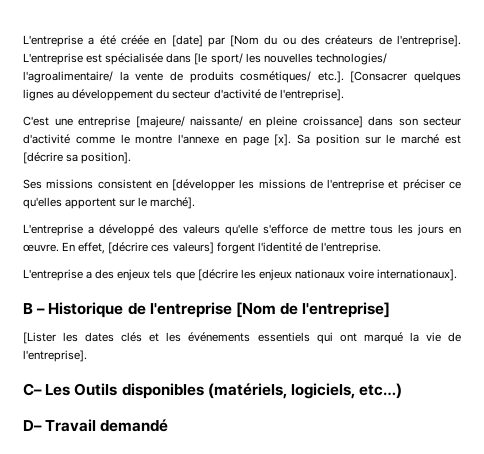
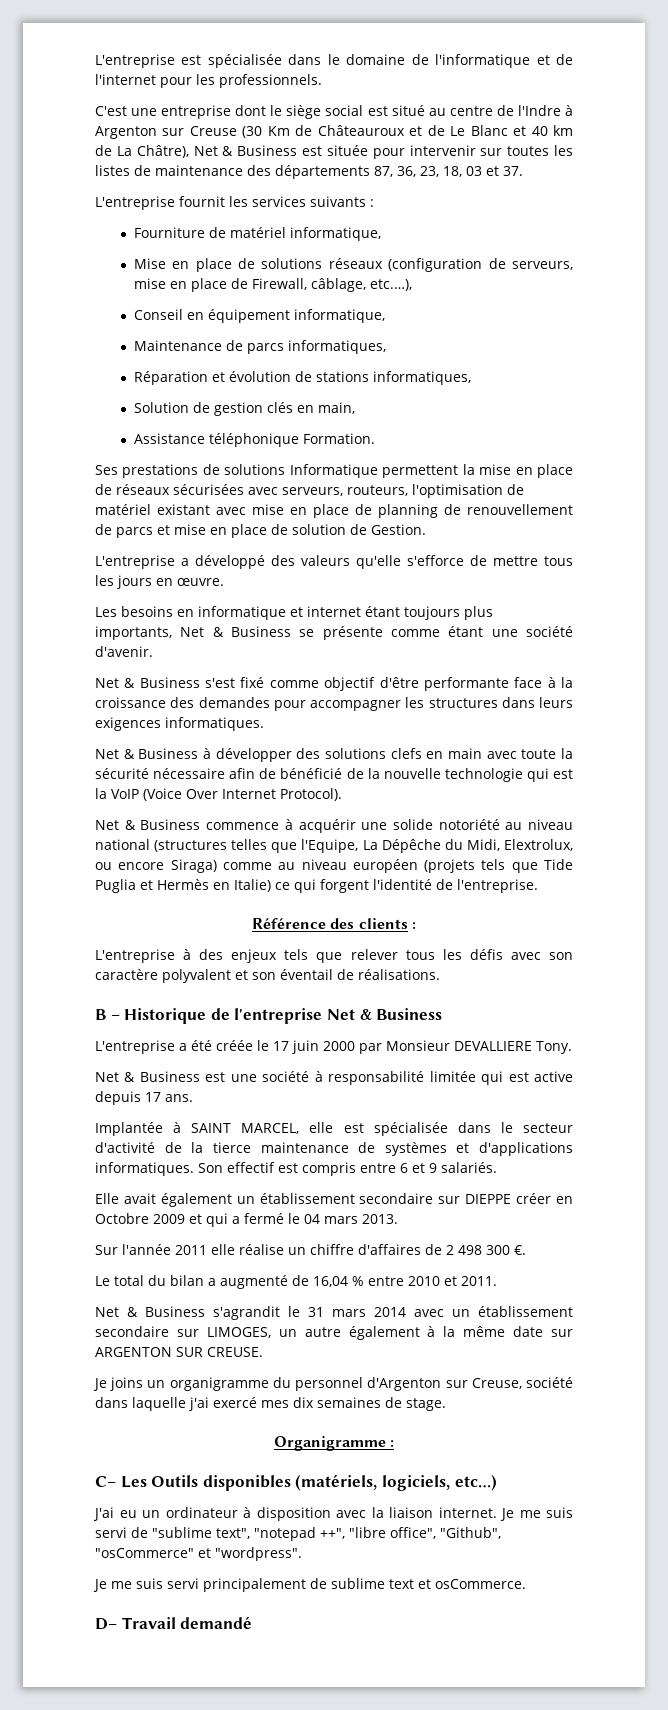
[23,35,462,47] [23,53,387,65] [23,71,461,83] [23,89,344,101] [23,116,461,128] [23,134,462,146] [23,152,132,164] [23,179,461,191] [23,197,196,209] L'entreprise a été créée en [date] par [Nom du ou des créateurs de l'entreprise]. L'entreprise est spécialisée dans [le sport/ les nouvelles technologies/ l'agroalimentaire/ la vente de produits cosmétiques/ etc.]. [Consacrer quelques lignes au développement du secteur d'activité de l'entreprise]. // C'est une entreprise [majeure/ naissante/ en pleine croissance] dans son secteur d'activité comme le montre l'annexe en page [x]. Sa position sur le marché est [décrire sa position]. // Ses missions consistent en [développer les missions de l'entreprise et préciser ce qu'elles apportent sur le marché]. -> [95,54,573,68] [95,74,322,88] [95,105,574,119] [95,125,573,139] [95,145,573,159] [95,165,523,179] [95,196,374,210] [133,227,381,241] [133,258,573,272] [133,278,412,292] [133,309,385,323] [133,340,386,354] [133,371,471,385] [133,402,355,416] [133,433,375,447] [95,464,574,478] [95,484,524,498] [95,504,573,518] [95,524,426,538] L'entreprise est spécialisée dans le domaine de l'informatique et de l'internet pour les professionnels. // C'est une entreprise dont le siège social est situé au centre de l'Indre à Argenton sur Creuse (30 Km de Châteauroux et de Le Blanc et 40 km de La Châtre), Net & Business est située pour intervenir sur toutes les listes de maintenance des départements 87, 36, 23, 18, 03 et 37. // L'entreprise fournit les services suivants : // Fourniture de matériel informatique, // Mise en place de solutions réseaux (configuration de serveurs, mise en place de Firewall, câblage, etc.…), // Conseil en équipement informatique, // Maintenance de parcs informatiques, // Réparation et évolution de stations informatiques, // Solution de gestion clés en main, // Assistance téléphonique Formation. // Ses prestations de solutions Informatique permettent la mise en place de réseaux sécurisées avec serveurs, routeurs, l'optimisation de matériel existant avec mise en place de planning de renouvellement de parcs et mise en place de solution de Gestion.
[62,242,214,254] En effet, [décrire ces valeurs] -> [95,606,493,620] [95,626,573,640] [95,646,153,657] [95,677,573,691] [95,697,573,711] [95,717,264,731] [95,748,574,762] [95,768,574,782] [95,788,342,801] [95,819,573,833] [95,839,573,853] [95,859,573,873] [95,879,316,893] // Les besoins en informatique et internet étant toujours plus importants, Net & Business se présente comme étant une société d'avenir. // Net & Business s'est fixé comme objectif d'être performante face à la croissance des demandes pour accompagner les structures dans leurs exigences informatiques. // Net & Business à développer des solutions clefs en main avec toute la sécurité nécessaire afin de bénéficié de la nouvelle technologie qui est la VoIP (Voice Over Internet Protocol). // Net & Business commence à acquérir une solide notoriété au niveau national (structures telles que l'Equipe, La Dépêche du Midi, Elextrolux, ou encore Siraga) comme au niveau européen (projets tels que Tide Puglia et Hermès en Italie) ce qui
[23,269,93,281] // L'entreprise a -> [252,918,416,929] [95,949,192,963] // Référence des clients : // L'entreprise à
[197,269,458,281] [décrire les enjeux nationaux voire internationaux]. -> [350,949,574,960] [95,969,440,983] relever tous les défis avec son caractère polyvalent et son éventail de réalisations.
[235,302,391,318] [23,332,462,344] [23,350,87,362] [Nom de l'entreprise] // [Lister les dates clés et les événements essentiels qui ont marqué la vie de l'entreprise]. -> [326,1008,443,1020] [95,1040,572,1054] [95,1071,573,1085] [95,1091,193,1105] [95,1122,573,1136] [95,1142,573,1156] [95,1162,497,1176] [95,1193,574,1207] [95,1213,398,1227] [95,1244,526,1255] [95,1275,497,1289] [95,1306,573,1320] [95,1326,573,1340] [95,1347,263,1357] [93,1377,573,1391] [95,1397,446,1411] [273,1436,395,1451] Net & Business // L'entreprise a été créée le 17 juin 2000 par Monsieur DEVALLIERE Tony. // Net & Business est une société à responsabilité limitée qui est active depuis 17 ans. // Implantée à SAINT MARCEL, elle est spécialisée dans le secteur d'activité de la tierce maintenance de systèmes et d'applications informatiques. Son effectif est compris entre 6 et 9 salariés. // Elle avait également un établissement secondaire sur DIEPPE créer en Octobre 2009 et qui a fermé le 04 mars 2013. // Sur l'année 2011 elle réalise un chiffre d'affaires de 2 498 300 €. // Le total du bilan a augmenté de 16,04 % entre 2010 et 2011. // Net & Business s'agrandit le 31 mars 2014 avec un établissement secondaire sur LIMOGES, un autre également à la même date sur ARGENTON SUR CREUSE. // Je joins un organigramme du personnel d'Argenton sur Creuse, société dans laquelle j'ai exercé mes dix semaines de stage. // Organigramme :
(403, 391) none -> [93,1507,573,1521] [95,1527,501,1541] [95,1547,302,1561] [93,1578,526,1592] // J'ai eu un ordinateur à disposition avec la liaison internet. Je me suis servi de "sublime text", "notepad ++", "libre office", "Github", "osCommerce" et "wordpress". // Je me suis servi principalement de sublime text et osCommerce.

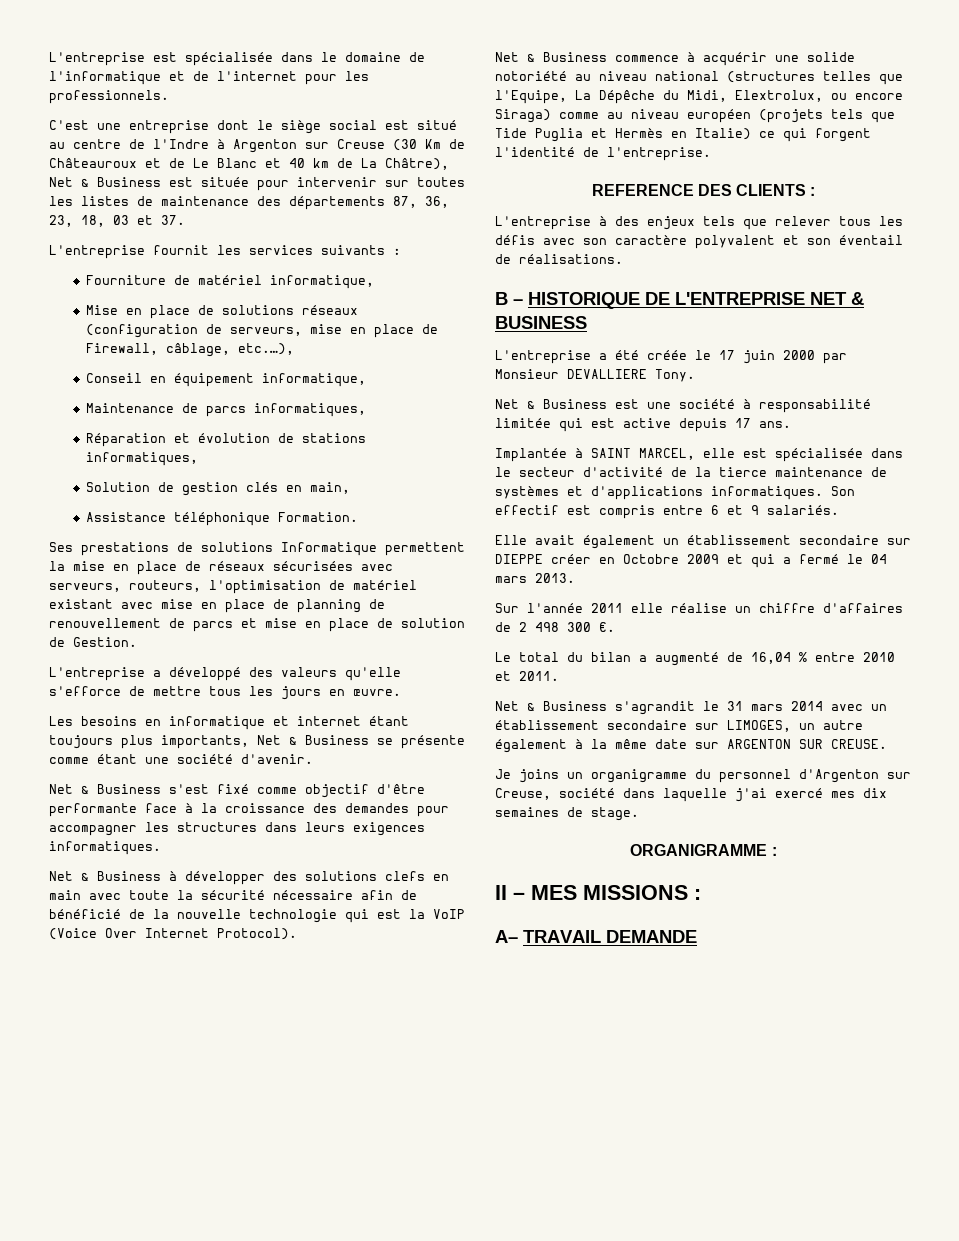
[252,918,408,929] Référence des clients -> [591,184,807,196] REFERENCE DES CLIENTS
[124,1008,443,1024] Historique de l'entreprise Net & Business -> [528,292,864,309] [495,316,587,329] HISTORIQUE DE L'ENTREPRISE NET & BUSINESS
[273,1436,395,1451] [95,1474,497,1491] [93,1507,573,1521] [95,1527,501,1541] [95,1547,302,1561] [93,1578,526,1592] [95,1616,253,1630] Organigramme : // C– Les Outils disponibles (matériels, logiciels, etc…) // J'ai eu un ordinateur à disposition avec la liaison internet. Je me suis servi de "sublime text", "notepad ++", "libre office", "Github", "osCommerce" et "wordpress". // Je me suis servi principalement de sublime text et osCommerce. // D– Travail demandé -> [630,844,777,856] [495,885,701,900] [495,930,697,943] ORGANIGRAMME : // II – MES MISSIONS : // A– TRAVAIL DEMANDE

